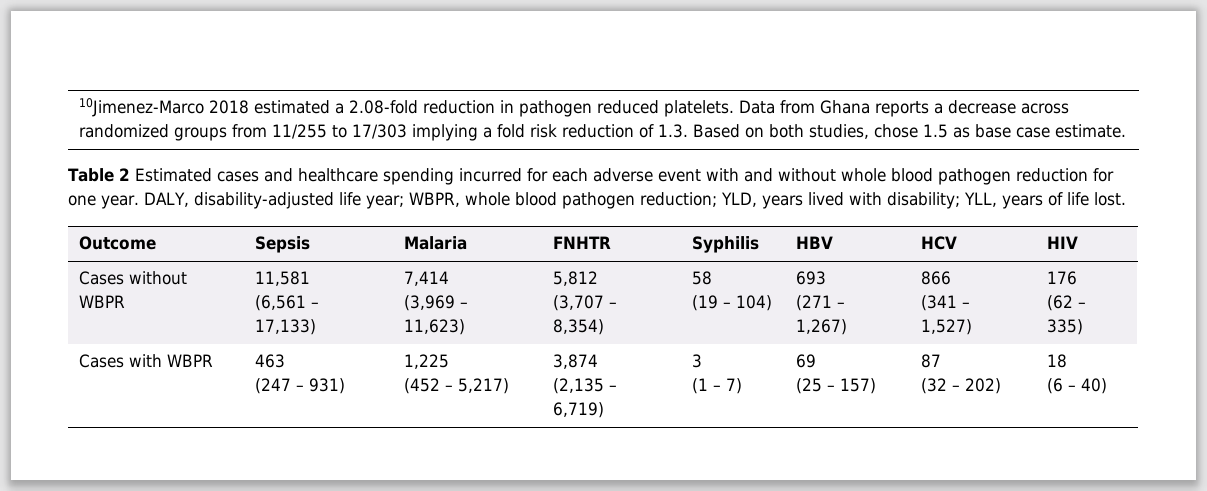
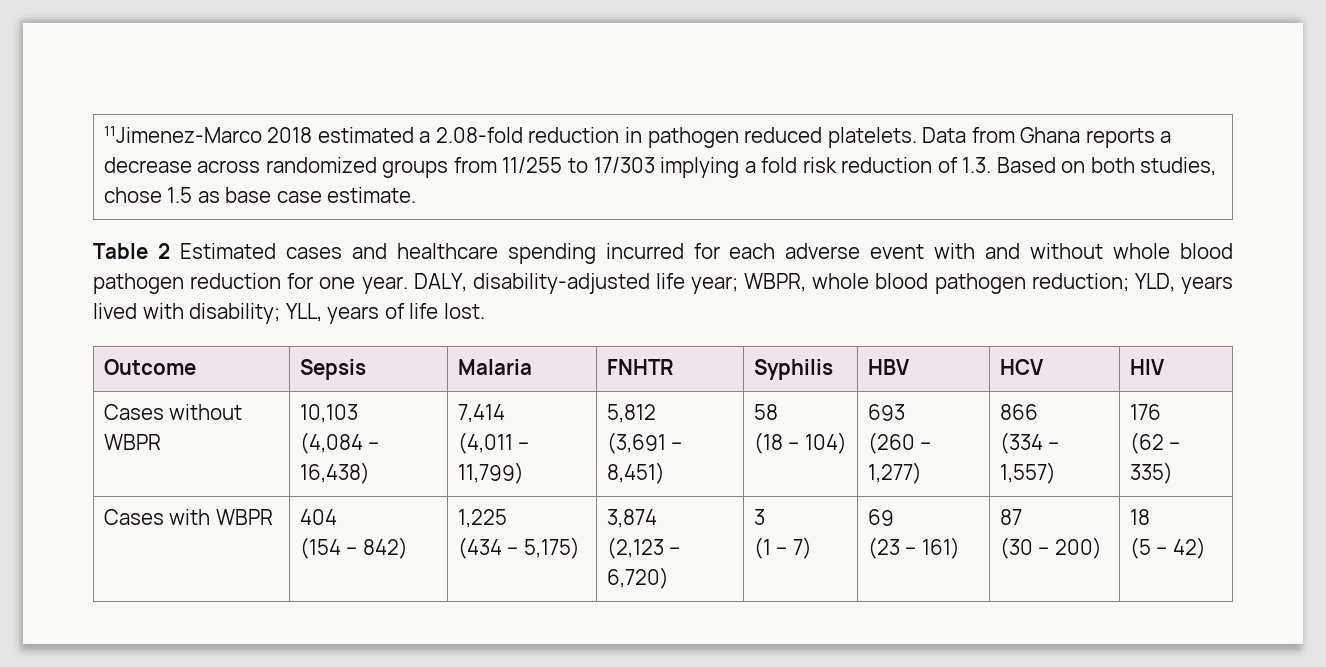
[79,98,205,117] 10Jimenez-Marco -> [103,126,262,143] 11Jimenez-Marco
[255,271,311,286] [255,295,320,311] [255,319,317,335] [404,271,450,286] [404,295,469,311] [404,319,466,335] [553,271,599,286] [553,295,618,311] [553,319,605,335] 11,581 // (6,561 – 17,133) | 7,414 // (3,969 – 11,623) | 5,812 // (3,707 – 8,354) -> [299,404,358,423] [299,432,380,454] [299,462,370,484] [457,404,505,423] [457,432,530,454] [457,462,524,484] [606,404,656,423] [606,432,683,454] [606,462,665,484] 10,103 // (4,084 – 16,438) | 7,414 // (4,011 – 11,799) | 5,812 // (3,691 – 8,451)
[692,295,719,311] (19 -> [753,432,783,454] (18
[796,295,846,311] [796,319,848,335] [921,271,952,285] [921,295,971,311] [921,319,973,335] (271 – 1,267) | 866 // (341 – 1,527) -> [867,432,932,454] [867,462,922,484] [999,404,1038,420] [999,432,1060,454] [999,462,1056,484] (260 – 1,277) | 866 // (334 – 1,557)
[255,354,286,368] [255,378,346,394] [404,354,450,369] [404,378,510,394] [553,354,599,369] [553,378,618,394] [553,402,605,418] 463 // (247 – 931) | 1,225 // (452 – 5,217) | 3,874 // (2,135 – 6,719) -> [299,509,337,525] [299,537,408,559] [457,509,507,528] [457,537,580,559] [606,509,657,528] [606,537,681,559] [606,567,669,589] 404 // (154 – 842) | 1,225 // (434 – 5,175) | 3,874 // (2,123 – 6,720)
[796,378,877,394] [921,354,942,368] [921,378,1002,394] [1047,354,1068,368] [1047,378,1108,394] (25 – 157) | 87 // (32 – 202) | 18 // (6 – 40) -> [867,537,960,559] [999,509,1022,525] [999,537,1102,559] [1129,509,1150,525] [1129,537,1206,559] (23 – 161) | 87 // (30 – 200) | 18 // (5 – 42)

